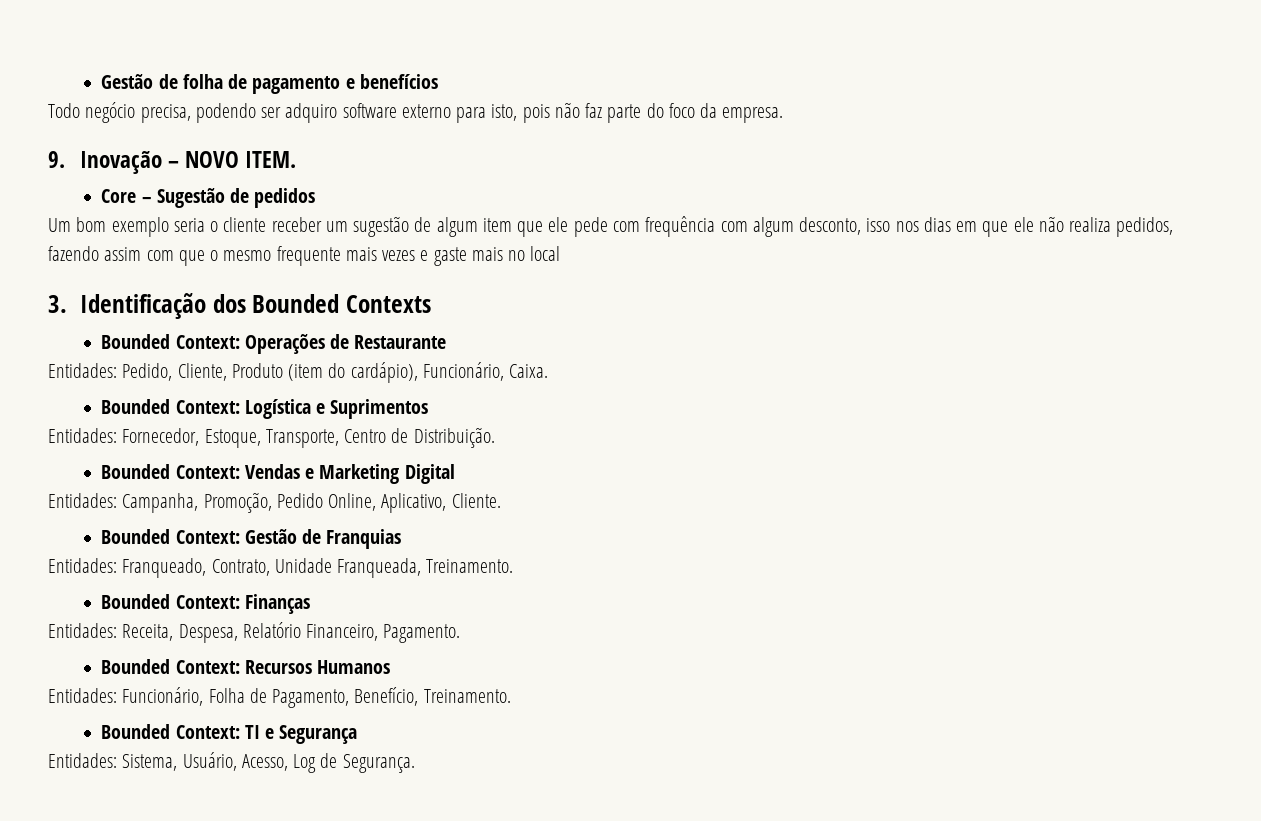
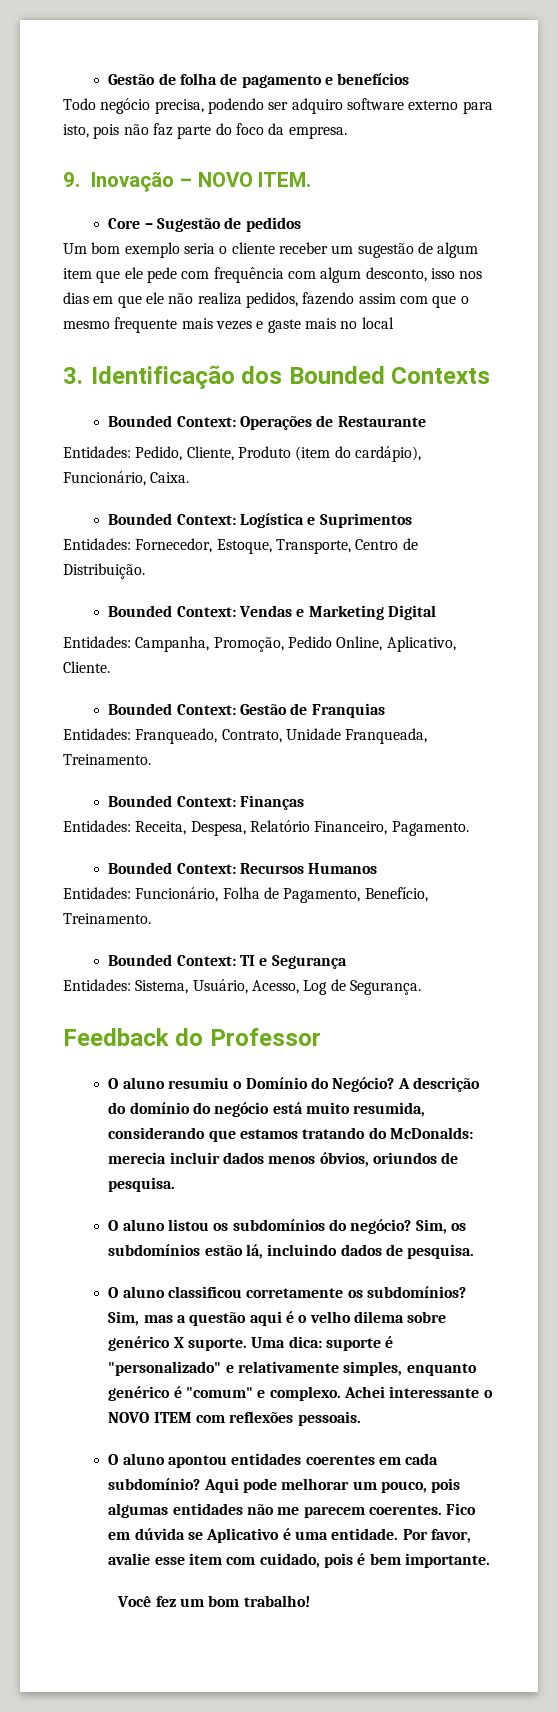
(415, 763) none -> [63,1028,321,1046] [108,1077,480,1092] [108,1102,426,1117] [108,1127,473,1142] [108,1152,459,1167] [108,1177,176,1192] [108,1219,466,1234] [108,1244,475,1259] [108,1286,466,1298] [108,1311,447,1326] [108,1336,394,1351] [108,1361,477,1376] [108,1386,493,1401] [108,1411,361,1426] [108,1453,439,1468] [108,1478,461,1493] [108,1503,477,1518] [108,1528,471,1543] [108,1553,490,1568] [117,1595,310,1607] // Feedback do Professor // O aluno resumiu o Domínio do Negócio? A descrição do domínio do negócio está muito resumida, considerando que estamos tratando do McDonalds: merecia incluir dados menos óbvios, oriundos de pesquisa. // O aluno listou os subdomínios do negócio? Sim, os subdomínios estão lá, incluindo dados de pesquisa. // O aluno classificou corretamente os subdomínios? Sim, mas a questão aqui é o velho dilema sobre genérico X suporte. Uma dica: suporte é "personalizado" e relativamente simples, enquanto genérico é "comum" e complexo. Achei interessante o NOVO ITEM com reflexões pessoais. // O aluno apontou entidades coerentes em cada subdomínio? Aqui pode melhorar um pouco, pois algumas entidades não me parecem coerentes. Fico em dúvida se Aplicativo é uma entidade. Por favor, avalie esse item com cuidado, pois é bem importante. // Você fez um bom trabalho!

